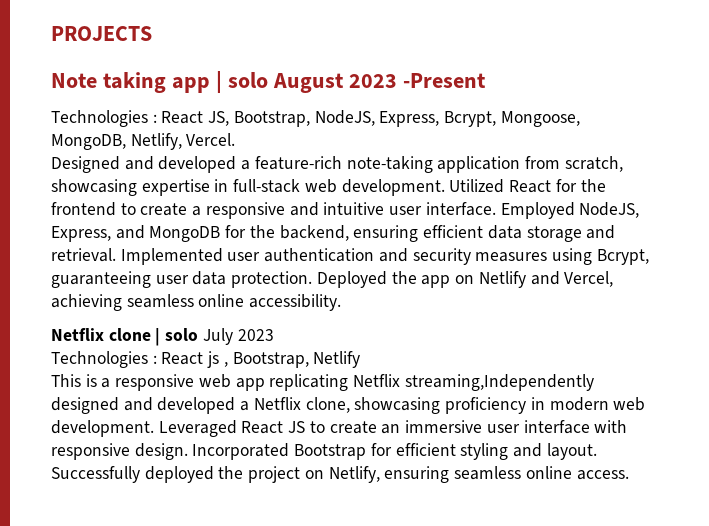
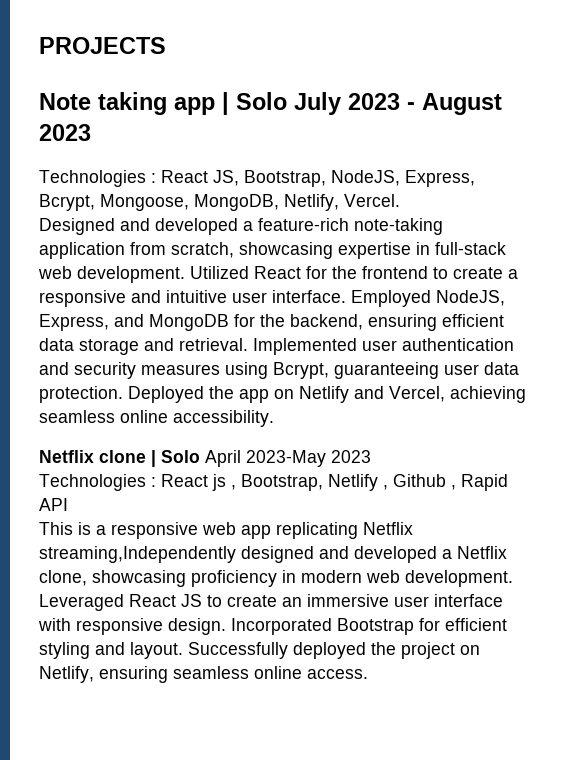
[227,72,268,88] solo -> [236,92,415,115] Solo July 2023 -
[402,73,486,88] -Present -> (91, 132) none
[165,328,233,345] solo July -> [161,450,326,467] Solo April 2023-May
(361, 359) none -> [383,474,508,491] [39,498,68,511] , Github , Rapid API

